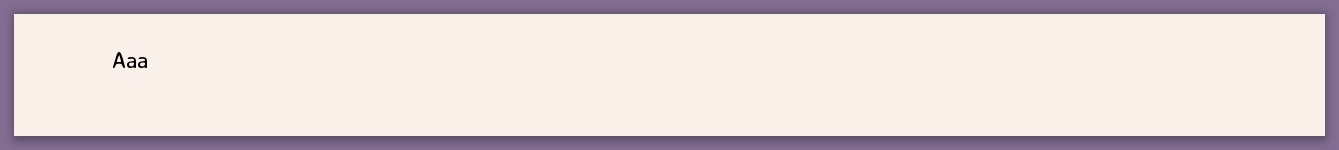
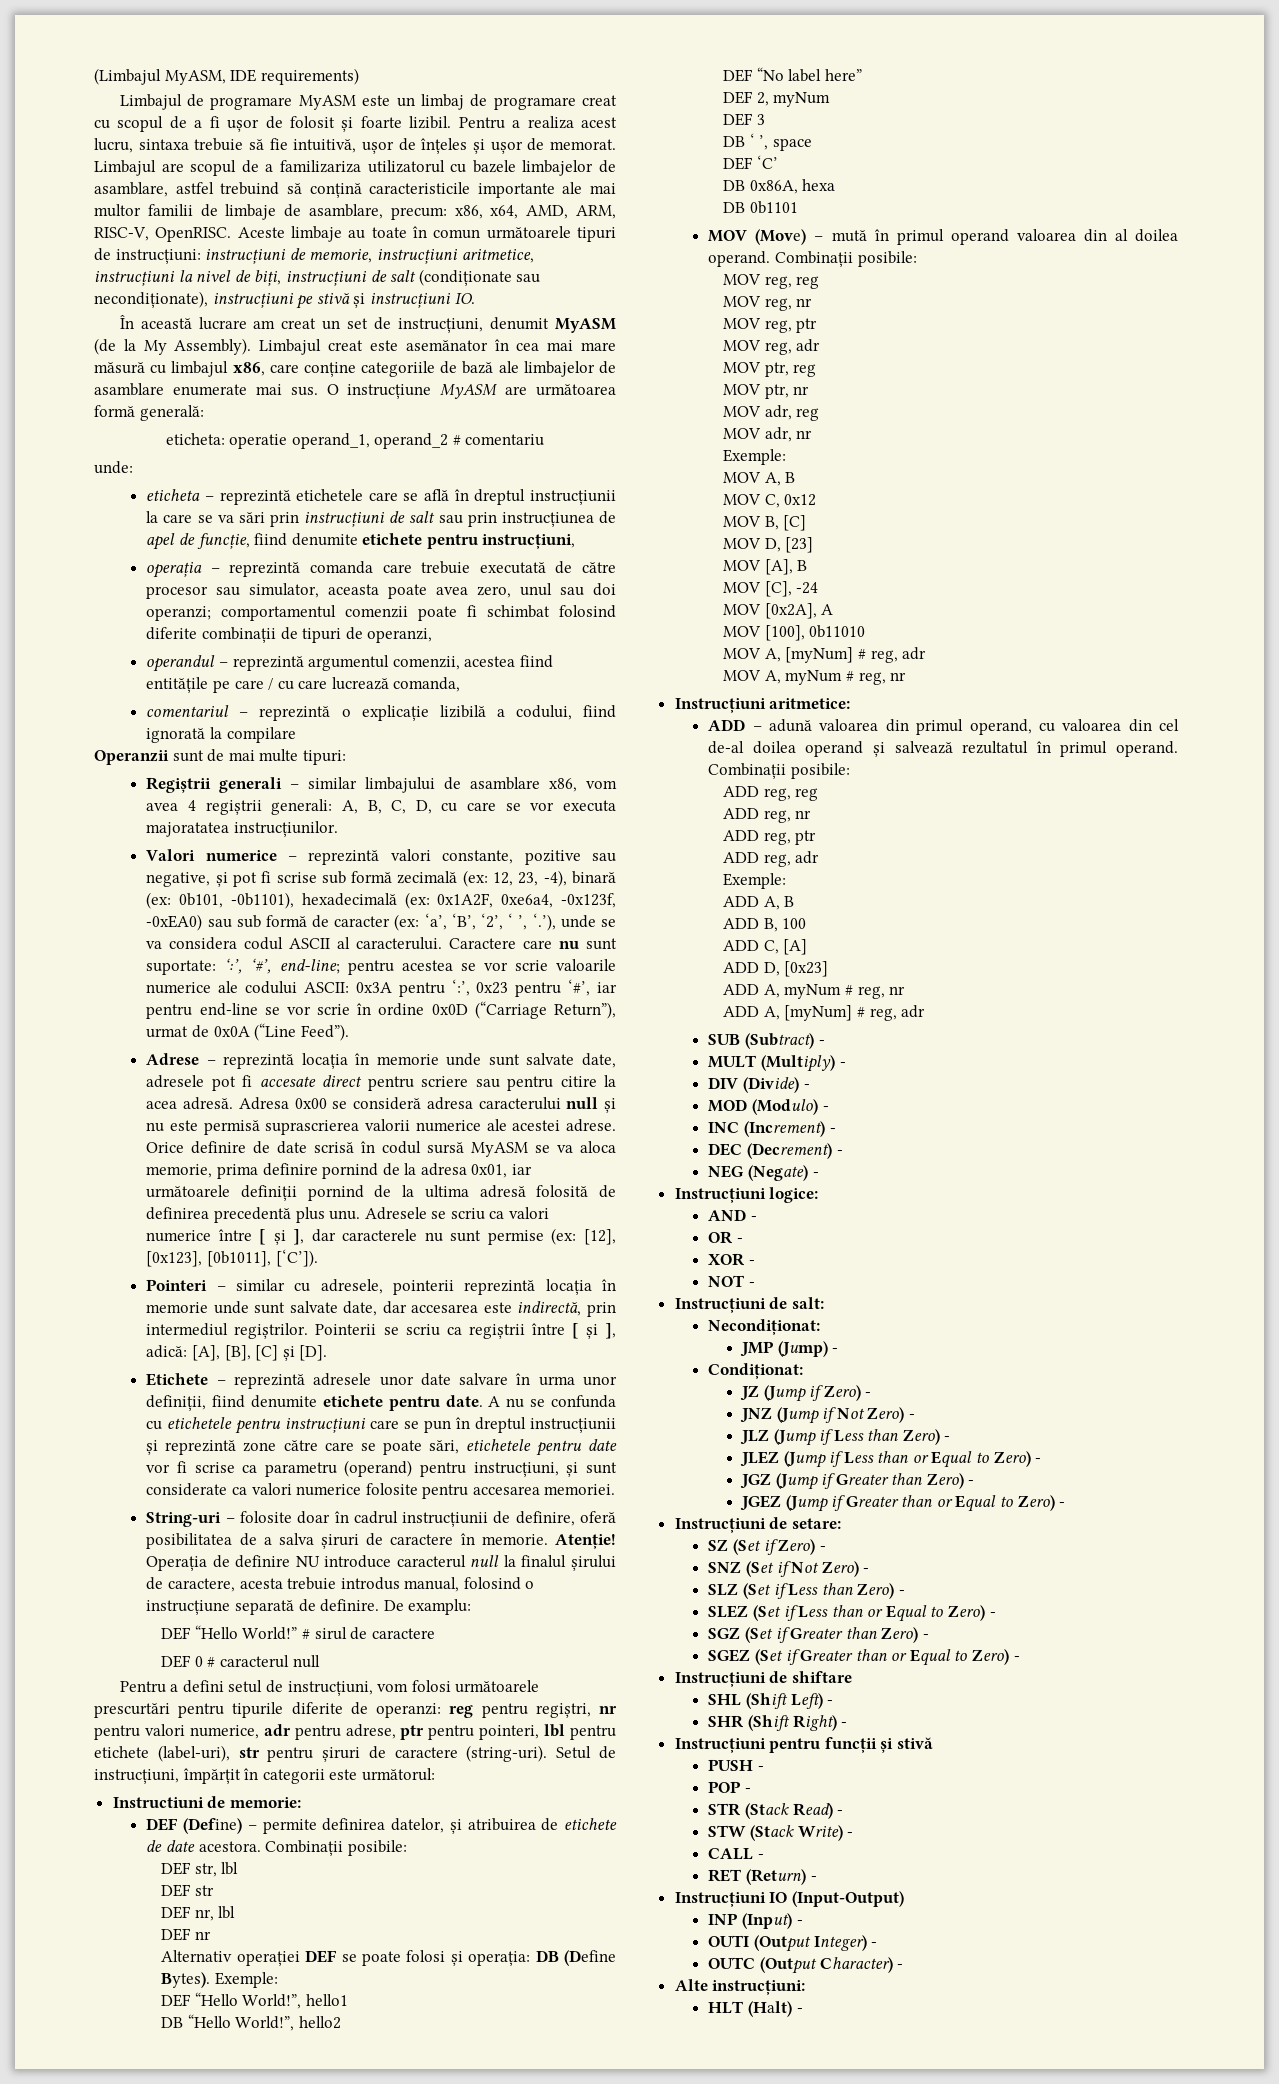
[112,52,148,68] Aaa -> [94,68,359,85] [119,94,617,110] [94,116,617,132] [94,138,616,154] [94,160,617,176] [94,182,616,198] [94,204,616,220] [94,226,616,242] [94,248,534,264] [94,269,541,286] [94,291,475,309] [119,314,616,333] [94,338,616,355] [94,361,616,377] [94,383,616,399] [94,405,204,421] [165,433,545,449] [94,461,133,474] [146,489,617,505] [146,511,616,527] [146,533,576,550] [146,561,616,578] [146,583,616,599] [146,605,616,621] [146,627,433,643] [146,655,553,672] [146,677,461,693] [146,705,616,721] [146,727,296,743] [94,749,346,765] [146,777,617,793] [146,799,616,815] [146,821,338,837] [146,849,616,865] [146,870,616,887] [146,892,616,909] [146,913,617,931] [146,937,617,950] [146,958,616,975] [146,979,617,997] [146,1001,616,1019] [146,1023,349,1041] [146,1053,616,1069] [146,1075,616,1091] [146,1097,616,1113] [146,1119,616,1135] [146,1141,617,1157] [146,1163,533,1179] [146,1185,616,1201] [146,1207,550,1223] [146,1228,616,1245] [146,1249,318,1267] [146,1279,616,1295] [146,1301,616,1317] [146,1323,616,1339] [146,1345,328,1361] [146,1373,617,1389] [146,1395,617,1411] [146,1417,616,1434] [146,1439,617,1456] [146,1460,617,1477] [146,1483,616,1499] [146,1511,616,1527] [146,1533,616,1549] [146,1555,616,1571] [146,1577,535,1592] [146,1599,472,1615] [161,1625,435,1640] [161,1655,320,1668] [119,1680,540,1696] [94,1702,617,1718] [94,1724,616,1740] [94,1745,616,1762] [94,1768,435,1784] [112,1796,301,1808] [146,1818,617,1834] [146,1840,407,1856] [161,1862,239,1877] [161,1884,214,1897] [161,1906,236,1921] [161,1928,211,1941] [161,1950,616,1966] [161,1972,278,1988] [161,1992,349,2009] [161,2014,342,2031] [723,67,863,82] [723,91,831,107] [723,113,765,126] [723,133,813,151] [723,155,778,170] [723,179,836,194] [723,201,798,214] [708,229,1178,245] [708,251,917,267] [723,274,820,289] [723,296,813,311] [723,318,818,333] [723,339,821,355] [723,362,817,377] [723,384,810,399] [723,405,820,421] [723,427,813,442] [723,449,787,465] [723,472,796,486] [723,494,817,508] [723,515,807,531] [723,537,814,553] [723,559,808,575] [723,581,819,597] [723,603,834,619] [723,625,866,641] [723,647,927,663] [723,670,907,685] [674,698,851,713] [708,719,1179,735] [708,741,1178,757] [708,763,850,779] [723,786,819,801] [723,808,812,823] [723,830,817,845] [723,851,820,867] [723,873,787,889] [723,896,795,910] [723,918,807,932] [723,939,808,955] [723,961,829,977] [723,984,906,999] [723,1005,926,1021] [708,1033,825,1049] [708,1055,846,1072] [708,1077,810,1093] [708,1099,829,1115] [708,1121,836,1137] [708,1143,843,1159] [708,1165,819,1181] [674,1187,819,1203] [708,1209,757,1221] [708,1231,743,1244] [708,1253,755,1266] [708,1275,755,1287] [674,1297,824,1313] [708,1319,821,1335] [739,1341,839,1357] [708,1363,804,1379] [739,1385,872,1402] [739,1407,915,1424] [739,1429,951,1446] [739,1451,1042,1468] [739,1473,975,1490] [739,1495,1066,1512] [674,1517,841,1533] [708,1539,826,1555] [708,1561,870,1577] [708,1583,905,1599] [708,1605,996,1622] [708,1627,929,1643] [708,1649,1020,1666] [674,1671,852,1687] [708,1693,834,1709] [708,1715,848,1731] [674,1737,934,1753] [708,1759,764,1771] [708,1781,751,1793] [708,1803,844,1819] [708,1825,854,1841] [708,1848,764,1860] [708,1869,817,1885] [674,1891,904,1907] [708,1913,803,1929] [708,1935,878,1952] [708,1957,904,1974] [674,1979,806,1995] [708,2001,803,2017] (Limbajul MyASM, IDE requirements) // Limbajul de programare MyASM este un limbaj de programare creat cu scopul de a fi ușor de folosit și foarte lizibil. Pentru a realiza acest lucru, sintaxa trebuie să fie intuitivă, ușor de înțeles și ușor de memorat. Limbajul are scopul de a familizariza utilizatorul cu bazele limbajelor de asamblare, astfel trebuind să conțină caracteristicile importante ale mai multor familii de limbaje de asamblare, precum: x86, x64, AMD, ARM, RISC-V, OpenRISC. Aceste limbaje au toate în comun următoarele tipuri de instrucțiuni: instrucțiuni de memorie, instrucțiuni aritmetice, instrucțiuni la nivel de biți, instrucțiuni de salt (condiționate sau necondiționate), instrucțiuni pe stivă și instrucțiuni IO. // În această lucrare am creat un set de instrucțiuni, denumit MyASM (de la My Assembly). Limbajul creat este asemănator în cea mai mare măsură cu limbajul x86, care conține categoriile de bază ale limbajelor de asamblare enumerate mai sus. O instrucțiune MyASM are următoarea formă generală: // eticheta: operatie operand_1, operand_2 # comentariu // unde: // eticheta – reprezintă etichetele care se află în dreptul instrucțiunii la care se va sări prin instrucțiuni de salt sau prin instrucțiunea de apel de funcție, fiind denumite etichete pentru instrucțiuni, // operația – reprezintă comanda care trebuie executată de către procesor sau simulator, aceasta poate avea zero, unul sau doi operanzi; comportamentul comenzii poate fi schimbat folosind diferite combinații de tipuri de operanzi, // operandul – reprezintă argumentul comenzii, acestea fiind entitățile pe care / cu care lucrează comanda, // comentariul – reprezintă o explicație lizibilă a codului, fiind ignorată la compilare // Operanzii sunt de mai multe tipuri: // Regiștrii generali – similar limbajului de asamblare x86, vom avea 4 regiștrii generali: A, B, C, D, cu care se vor executa majoratatea instrucțiunilor. // Valori numerice – reprezintă valori constante, pozitive sau negative, și pot fi scrise sub formă zecimală (ex: 12, 23, -4), binară (ex: 0b101, -0b1101), hexadecimală (ex: 0x1A2F, 0xe6a4, -0x123f, -0xEA0) sau sub formă de caracter (ex: ‘a’, ‘B’, ‘2’, ‘ ’, ‘.’), unde se va considera codul ASCII al caracterului. Caractere care nu sunt suportate: ‘:’, ‘#’, end-line; pentru acestea se vor scrie valoarile numerice ale codului ASCII: 0x3A pentru ‘:’, 0x23 pentru ‘#’, iar pentru end-line se vor scrie în ordine 0x0D (“Carriage Return”), urmat de 0x0A (“Line Feed”). // Adrese – reprezintă locația în memorie unde sunt salvate date, adresele pot fi accesate direct pentru scriere sau pentru citire la acea adresă. Adresa 0x00 se consideră adresa caracterului null și nu este permisă suprascrierea valorii numerice ale acestei adrese. Orice definire de date scrisă în codul sursă MyASM se va aloca memorie, prima definire pornind de la adresa 0x01, iar următoarele definiții pornind de la ultima adresă folosită de definirea precedentă plus unu. Adresele se scriu ca valori numerice între [ și ], dar caracterele nu sunt permise (ex: [12], [0x123], [0b1011], [‘C’]). // Pointeri – similar cu adresele, pointerii reprezintă locația în memorie unde sunt salvate date, dar accesarea este indirectă, prin intermediul regiștrilor. Pointerii se scriu ca regiștrii între [ și ], adică: [A], [B], [C] și [D]. // Etichete – reprezintă adresele unor date salvare în urma unor definiții, fiind denumite etichete pentru date. A nu se confunda cu etichetele pentru instrucțiuni care se pun în dreptul instrucțiunii și reprezintă zone către care se poate sări, etichetele pentru date vor fi scrise ca parametru (operand) pentru instrucțiuni, și sunt considerate ca valori numerice folosite pentru accesarea memoriei. // String-uri – folosite doar în cadrul instrucțiunii de definire, oferă posibilitatea de a salva șiruri de caractere în memorie. Atenție! Operația de definire NU introduce caracterul null la finalul șirului de caractere, acesta trebuie introdus manual, folosind o instrucțiune separată de definire. De examplu: // DEF “Hello World!” # sirul de caractere // DEF 0 # caracterul null // Pentru a defini setul de instrucțiuni, vom folosi următoarele prescurtări pentru tipurile diferite de operanzi: reg pentru regiștri, nr pentru valori numerice, adr pentru adrese, ptr pentru pointeri, lbl pentru etichete (label-uri), str pentru șiruri de caractere (string-uri). Setul de instrucțiuni, împărțit în categorii este următorul: // Instructiuni de memorie: // DEF (Define) – permite definirea datelor, și atribuirea de etichete de date acestora. Combinații posibile: // DEF str, lbl // DEF str // DEF nr, lbl // DEF nr // Alternativ operației DEF se poate folosi și operația: DB (Define Bytes). Exemple: // DEF “Hello World!”, hello1 // DB “Hello World!”, hello2 // DEF “No label here” // DEF 2, myNum // DEF 3 // DB ‘ ’, space // DEF ‘C’ // DB 0x86A, hexa // DB 0b1101 // MOV (Move) – mută în primul operand valoarea din al doilea operand. Combinații posibile: // MOV reg, reg // MOV reg, nr // MOV reg, ptr // MOV reg, adr // MOV ptr, reg // MOV ptr, nr // MOV adr, reg // MOV adr, nr // Exemple: // MOV A, B // MOV C, 0x12 // MOV B, [C] // MOV D, [23] // MOV [A], B // MOV [C], -24 // MOV [0x2A], A // MOV [100], 0b11010 // MOV A, [myNum] # reg, adr // MOV A, myNum # reg, nr // Instrucțiuni aritmetice: // ADD – adună valoarea din primul operand, cu valoarea din cel de-al doilea operand și salvează rezultatul în primul operand. Combinații posibile: // ADD reg, reg // ADD reg, nr // ADD reg, ptr // ADD reg, adr // Exemple: // ADD A, B // ADD B, 100 // ADD C, [A] // ADD D, [0x23] // ADD A, myNum # reg, nr // ADD A, [myNum] # reg, adr // SUB (Subtract) - // MULT (Multiply) - // DIV (Divide) - // MOD (Modulo) - // INC (Increment) - // DEC (Decrement) - // NEG (Negate) - // Instrucțiuni logice: // AND - // OR - // XOR - // NOT - // Instrucțiuni de salt: // Necondiționat: // JMP (Jump) - // Condiționat: // JZ (Jump if Zero) - // JNZ (Jump if Not Zero) - // JLZ (Jump if Less than Zero) - // JLEZ (Jump if Less than or Equal to Zero) - // JGZ (Jump if Greater than Zero) - // JGEZ (Jump if Greater than or Equal to Zero) - // Instrucțiuni de setare: // SZ (Set if Zero) - // SNZ (Set if Not Zero) - // SLZ (Set if Less than Zero) - // SLEZ (Set if Less than or Equal to Zero) - // SGZ (Set if Greater than Zero) - // SGEZ (Set if Greater than or Equal to Zero) - // Instrucțiuni de shiftare // SHL (Shift Left) - // SHR (Shift Right) - // Instrucțiuni pentru funcții și stivă // PUSH - // POP - // STR (Stack Read) - // STW (Stack Write) - // CALL - // RET (Return) - // Instrucțiuni IO (Input-Output) // INP (Input) - // OUTI (Output Integer) - // OUTC (Output Character) - // Alte instrucțiuni: // HLT (Halt) -

